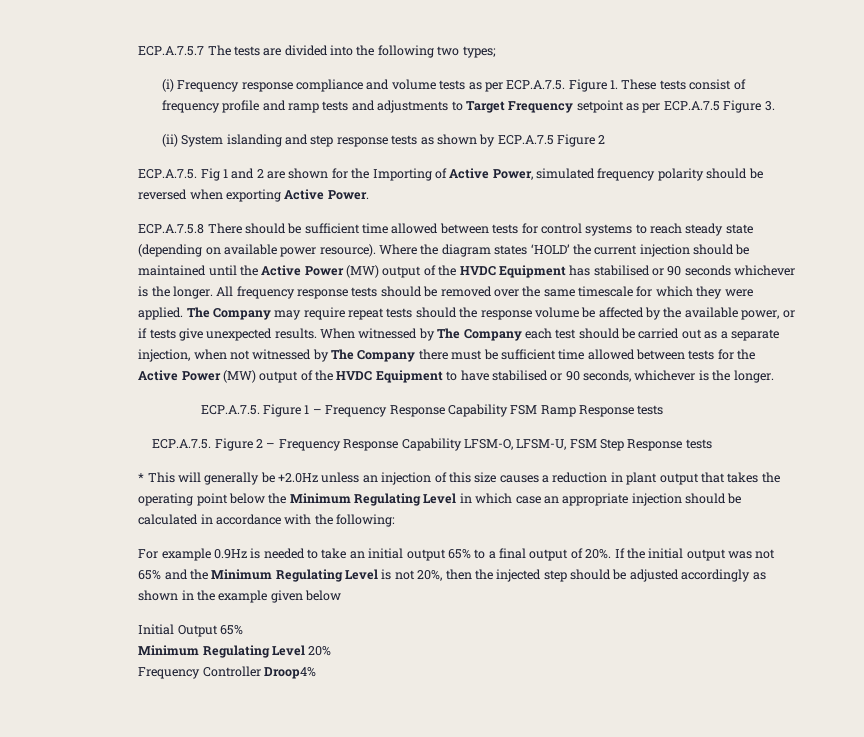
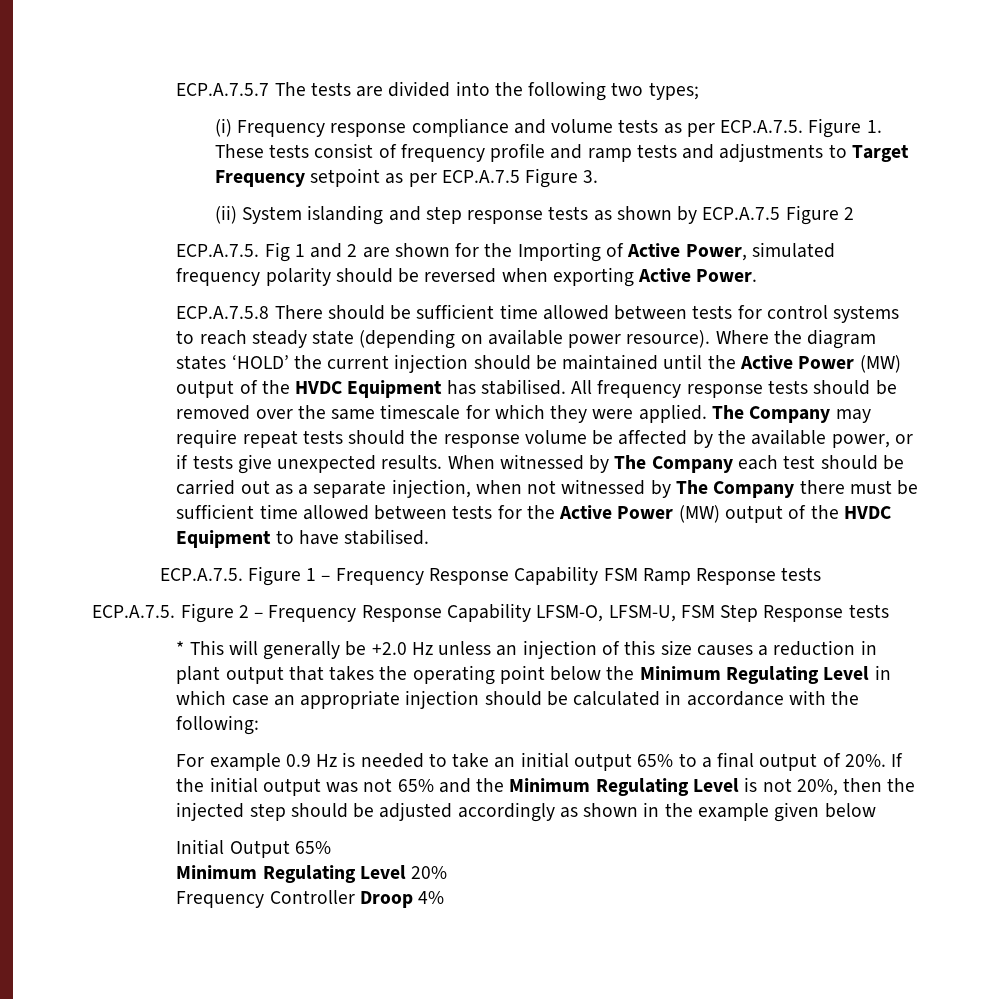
[593,265,796,276] [138,286,213,299] stabilised or 90 seconds whichever is the longer. -> [480,379,566,395] stabilised.
[491,370,774,383] stabilised or 90 seconds, whichever is the longer. -> [344,529,430,545] stabilised.
[278,473,319,483] +2.0Hz -> [371,642,433,655] +2.0 Hz
[213,549,247,559] 0.9Hz -> [285,754,338,767] 0.9 Hz
[263,667,316,679] Droop4% -> [359,891,445,908] Droop 4%

